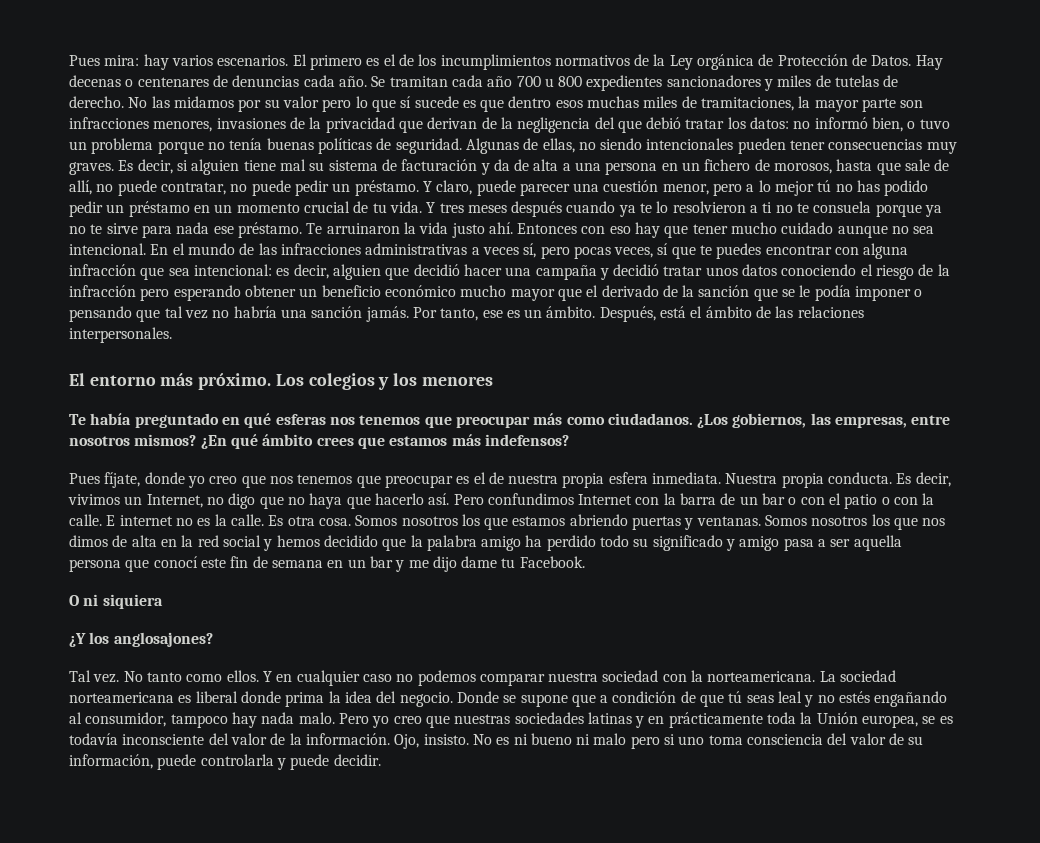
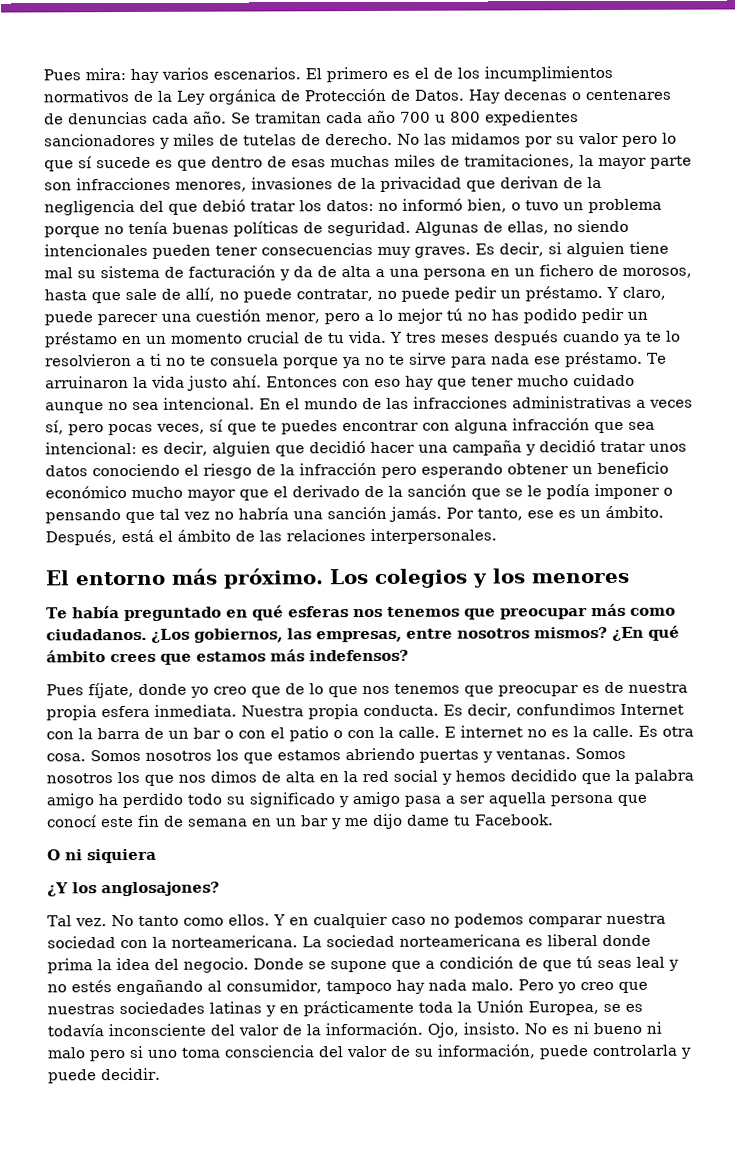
[555,100,583,108] esos -> [267,156,326,168] de esas
(266, 481) none -> [285,683,358,698] de lo que
[473,472,486,484] el -> (600, 689) none
[68,493,484,509] vivimos un Internet, no digo que no haya que hacerlo así. Pero -> (512, 710) none
[862,715,919,728] europea, -> [528,1001,599,1016] Europea,

